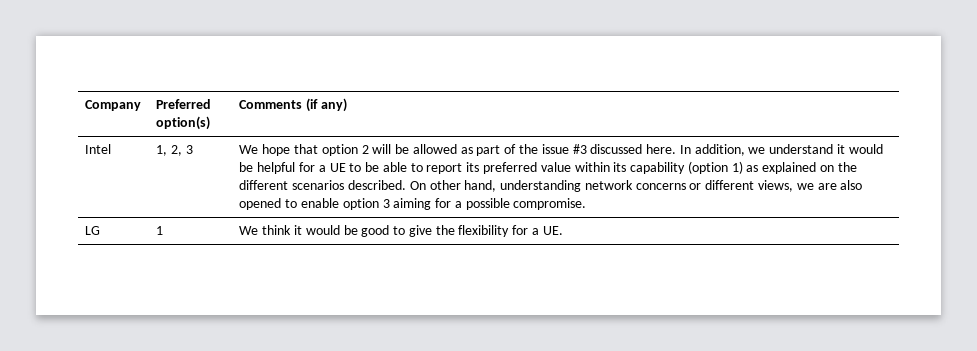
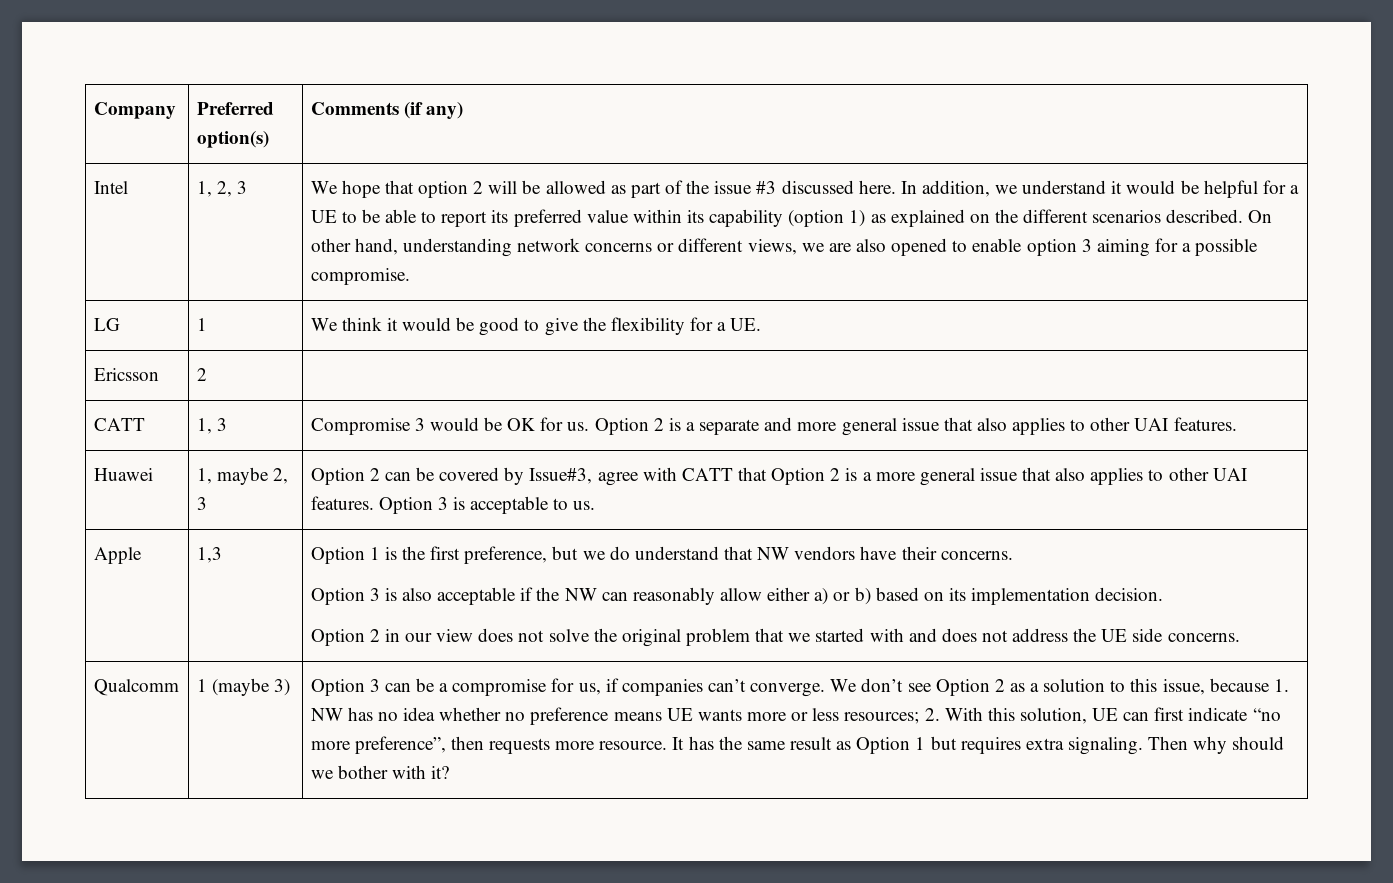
(563, 230) none -> [93,368,159,381] [196,368,207,381] [93,418,145,431] [196,418,227,434] [310,417,1237,436] [93,468,153,481] [196,467,288,485] [196,497,207,510] [310,467,1247,486] [310,496,596,514] [93,547,142,564] [196,547,222,563] [310,546,1013,564] [310,587,1164,605] [310,628,1240,647] [93,679,179,696] [196,678,290,696] [310,678,1289,697] [310,707,1281,725] [310,736,1285,755] [310,765,450,779] // Ericsson | 2 | // CATT | 1, 3 | Compromise 3 would be OK for us. Option 2 is a separate and more general issue that also applies to other UAI features. // Huawei | 1, maybe 2, 3 | Option 2 can be covered by Issue#3, agree with CATT that Option 2 is a more general issue that also applies to other UAI features. Option 3 is acceptable to us. // Apple | 1,3 | Option 1 is the first preference, but we do understand that NW vendors have their concerns. // Option 3 is also acceptable if the NW can reasonably allow either a) or b) based on its implementation decision. // Option 2 in our view does not solve the original problem that we started with and does not address the UE side concerns. // Qualcomm | 1 (maybe 3) | Option 3 can be a compromise for us, if companies can’t converge. We don’t see Option 2 as a solution to this issue, because 1. NW has no idea whether no preference means UE wants more or less resources; 2. With this solution, UE can first indicate “no more preference”, then requests more resource. It has the same result as Option 1 but requires extra signaling. Then why should we bother with it?

